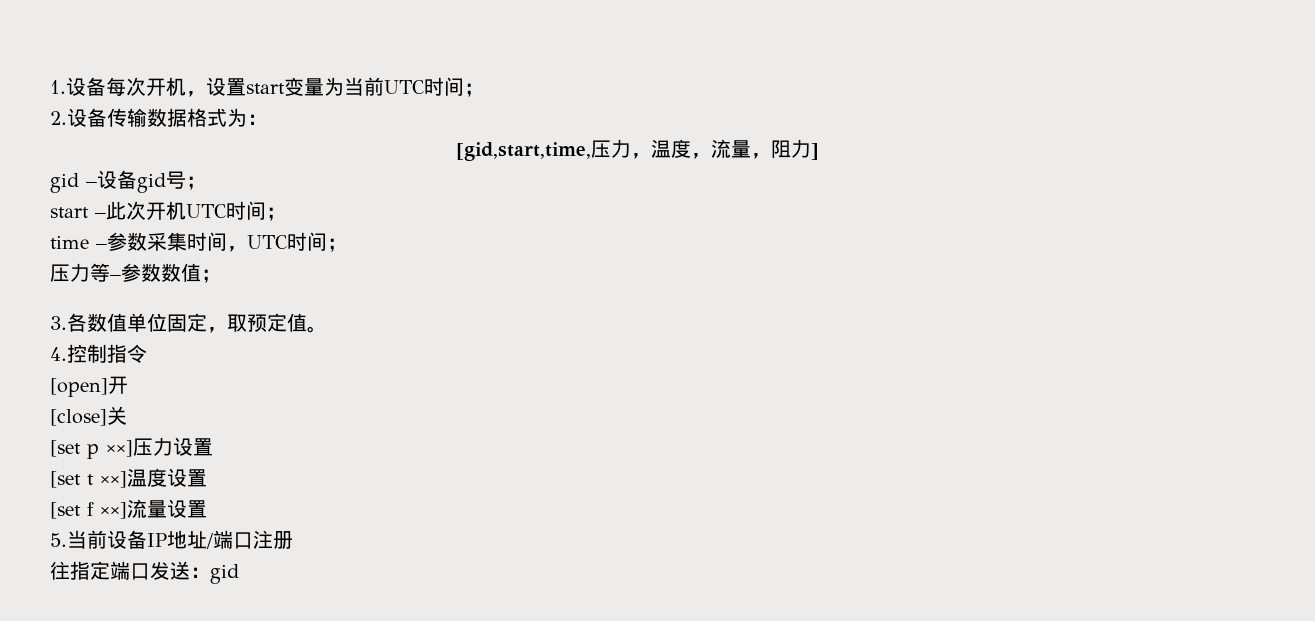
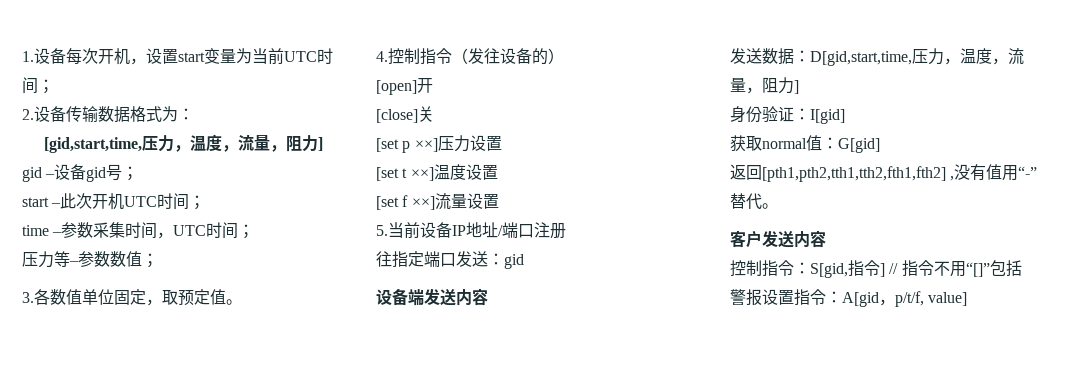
(147, 353) none -> [452,48,564,65] （发往设备的）
(239, 574) none -> [376,288,488,306] [730,48,1024,66] [730,77,799,94] [730,106,845,124] [730,135,880,153] [730,164,1038,182] [730,193,778,210] [730,230,826,248] [730,260,1022,278] [730,289,968,307] // 设备端发送内容 // 发送数据：D[gid,start,time,压力，温度，流量，阻力] // 身份验证：I[gid] // 获取normal值：G[gid] // 返回[pth1,pth2,tth1,tth2,fth1,fth2] ,没有值用“-”替代。 // 客户发送内容 // 控制指令：S[gid,指令] // 指令不用“[]”包括 // 警报设置指令：A[gid，p/t/f, value]

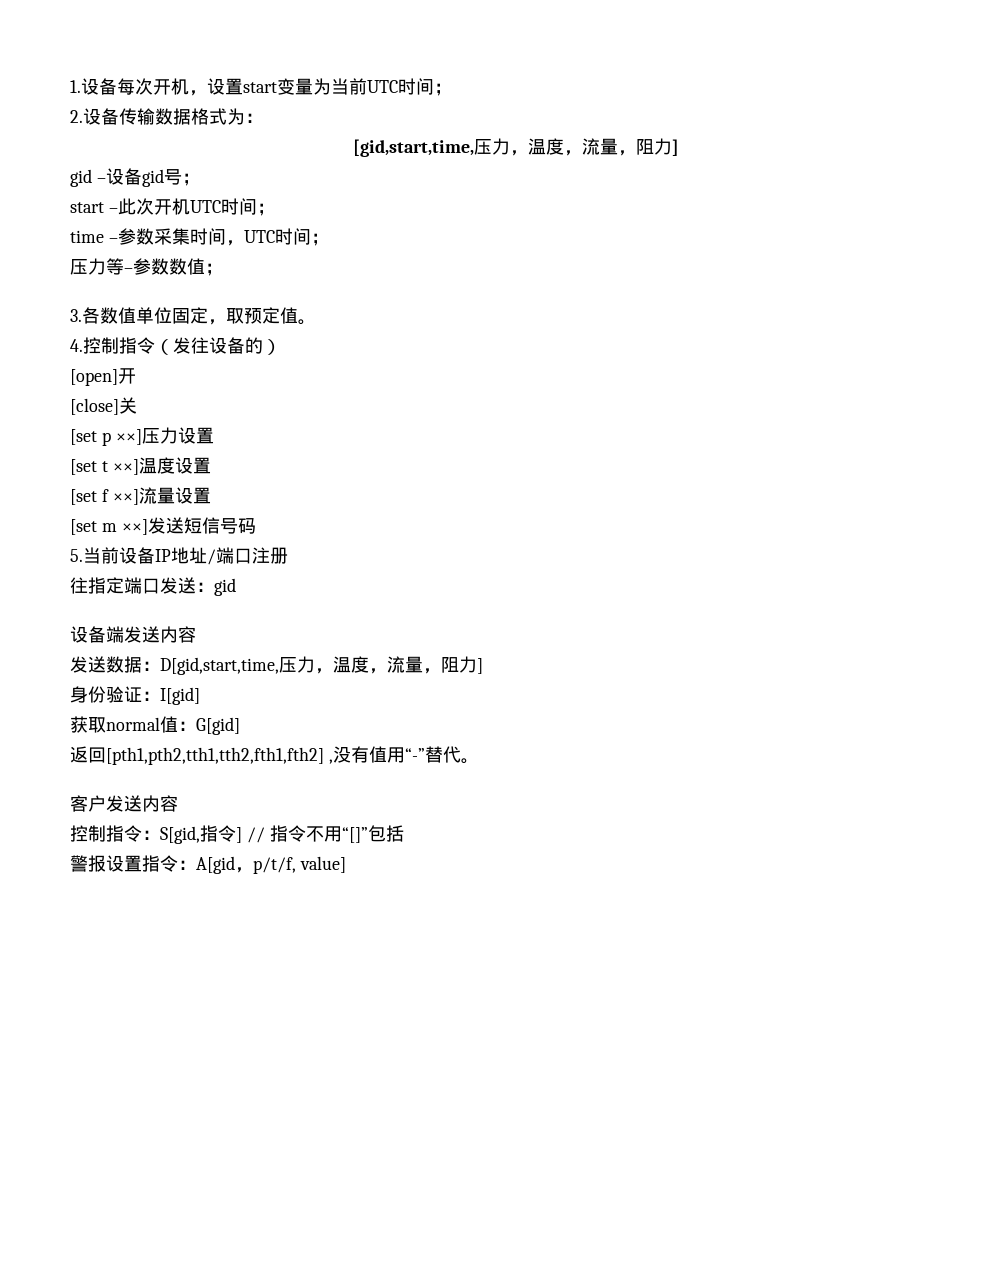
(499, 201) none -> [70,517,256,535] // [set m ××]发送短信号码

